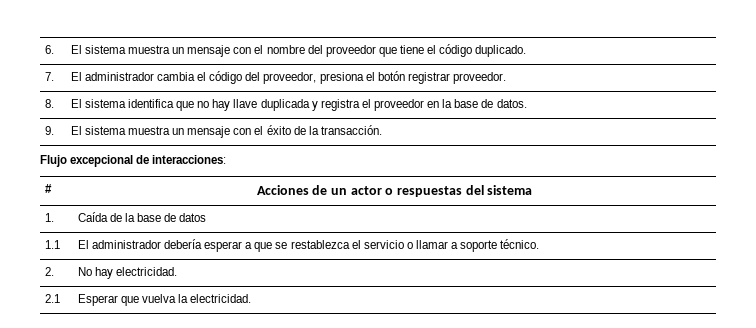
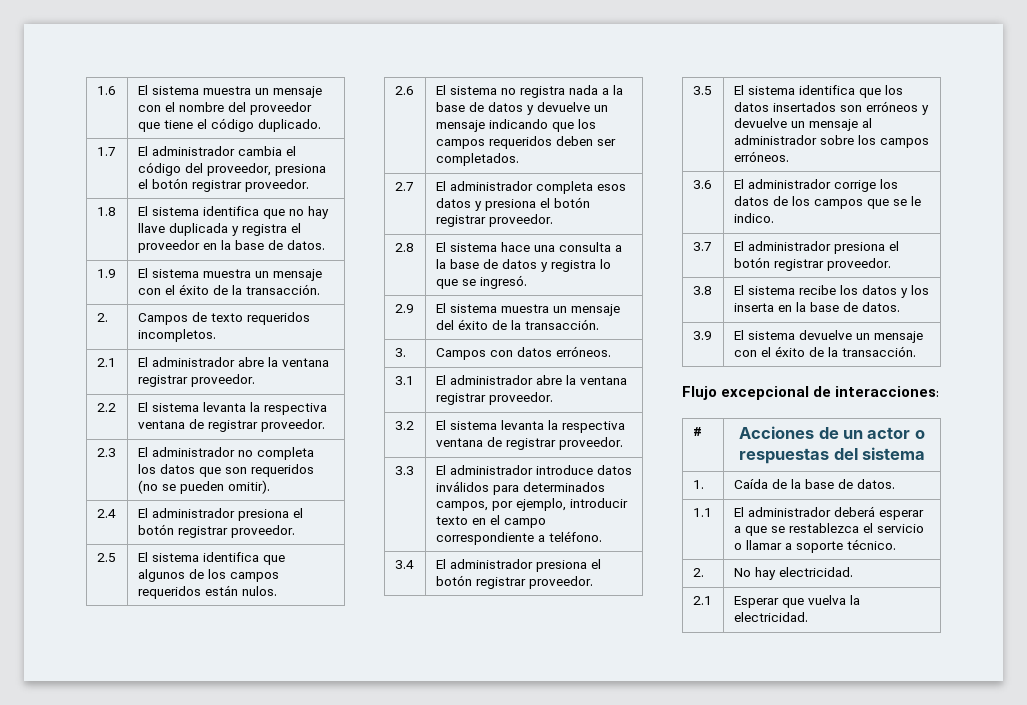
[44,45,54,54] 6. -> [96,86,116,95] 1.6
[44,72,54,81] 7. -> [96,147,116,156] 1.7
[44,99,54,108] 8. -> [96,207,116,216] 1.8
[44,126,54,135] 9. -> [96,269,116,278] 1.9
(382, 130) none -> [96,313,108,322] [137,312,310,325] [137,329,216,342] [96,358,116,367] [137,357,329,367] [137,374,255,387] [96,403,116,412] [137,402,327,415] [137,419,325,432] [96,448,116,457] [137,447,314,460] [137,464,314,477] [137,480,270,494] [96,509,116,518] [137,508,303,521] [137,524,295,538] [96,553,116,562] [137,552,285,565] [137,569,279,582] [137,585,277,599] [394,86,414,95] [435,85,623,98] [435,102,608,115] [435,119,596,132] [435,136,616,149] [435,153,519,166] [394,182,414,191] [435,181,626,194] [435,197,590,211] [435,214,553,227] [394,243,414,252] [435,242,622,252] [435,259,611,272] [435,275,527,289] [394,304,414,313] [435,303,620,316] [435,319,599,330] [394,348,406,357] [435,346,611,360] [394,376,414,385] [435,375,627,385] [435,392,553,405] [394,421,414,430] [435,420,625,433] [435,437,623,450] [394,466,414,475] [435,465,632,475] [435,481,605,495] [435,498,628,511] [435,515,546,528] [435,531,602,545] [394,560,414,569] [435,559,601,572] [435,575,593,589] [692,86,712,95] [733,85,903,98] [733,101,929,115] [733,118,872,131] [733,135,929,148] [733,151,789,162] [692,180,712,189] [733,179,898,192] [733,196,921,209] [733,213,774,223] [692,242,712,251] [733,241,899,254] [733,257,891,271] [692,286,712,295] [733,285,929,298] [733,302,900,312] [692,331,712,340] [733,330,923,343] [733,346,916,357] // 2. | Campos de texto requeridos incompletos. // 2.1 | El administrador abre la ventana registrar proveedor. // 2.2 | El sistema levanta la respectiva ventana de registrar proveedor. // 2.3 | El administrador no completa los datos que son requeridos (no se pueden omitir). // 2.4 | El administrador presiona el botón registrar proveedor. // 2.5 | El sistema identifica que algunos de los campos requeridos están nulos. // 2.6 | El sistema no registra nada a la base de datos y devuelve un mensaje indicando que los campos requeridos deben ser completados. // 2.7 | El administrador completa esos datos y presiona el botón registrar proveedor. // 2.8 | El sistema hace una consulta a la base de datos y registra lo que se ingresó. // 2.9 | El sistema muestra un mensaje del éxito de la transacción. // 3. | Campos con datos erróneos. // 3.1 | El administrador abre la ventana registrar proveedor. // 3.2 | El sistema levanta la respectiva ventana de registrar proveedor. // 3.3 | El administrador introduce datos inválidos para determinados campos, por ejemplo, introducir texto en el campo correspondiente a teléfono. // 3.4 | El administrador presiona el botón registrar proveedor. // 3.5 | El sistema identifica que los datos insertados son erróneos y devuelve un mensaje al administrador sobre los campos erróneos. // 3.6 | El administrador corrige los datos de los campos que se le indico. // 3.7 | El administrador presiona el botón registrar proveedor. // 3.8 | El sistema recibe los datos y los inserta en la base de datos. // 3.9 | El sistema devuelve un mensaje con el éxito de la transacción.
[179,213,207,222] datos -> [856,479,895,489] datos.
[164,239,203,249] debería -> [833,506,875,517] deberá

